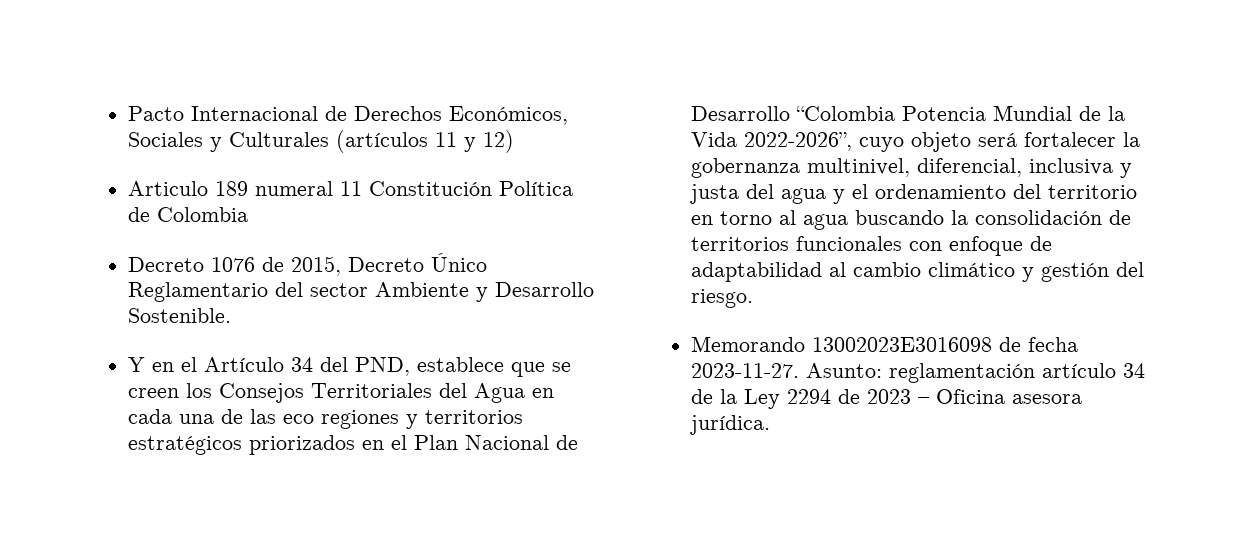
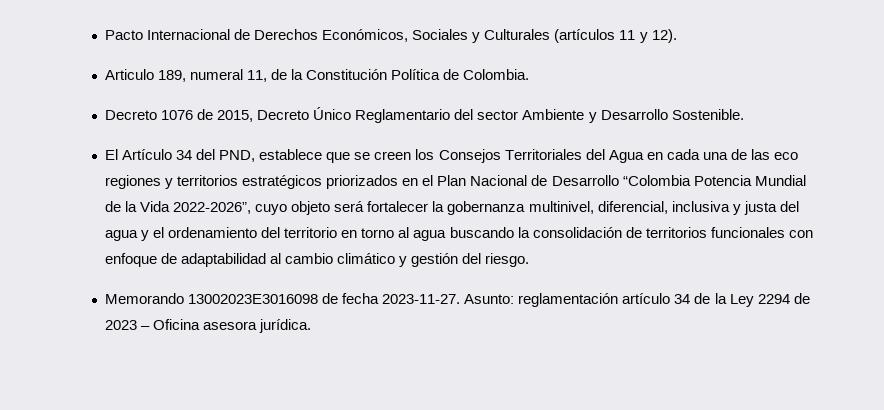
[483,130,515,153] 12) -> [651,29,677,43] 12).
[215,181,363,196] 189 numeral 11 -> [158,69,304,82] 189, numeral 11, de la
[157,207,249,222] Colombia -> [463,69,530,80] Colombia.
[128,357,198,372] Y en el -> [105,149,119,160] El

